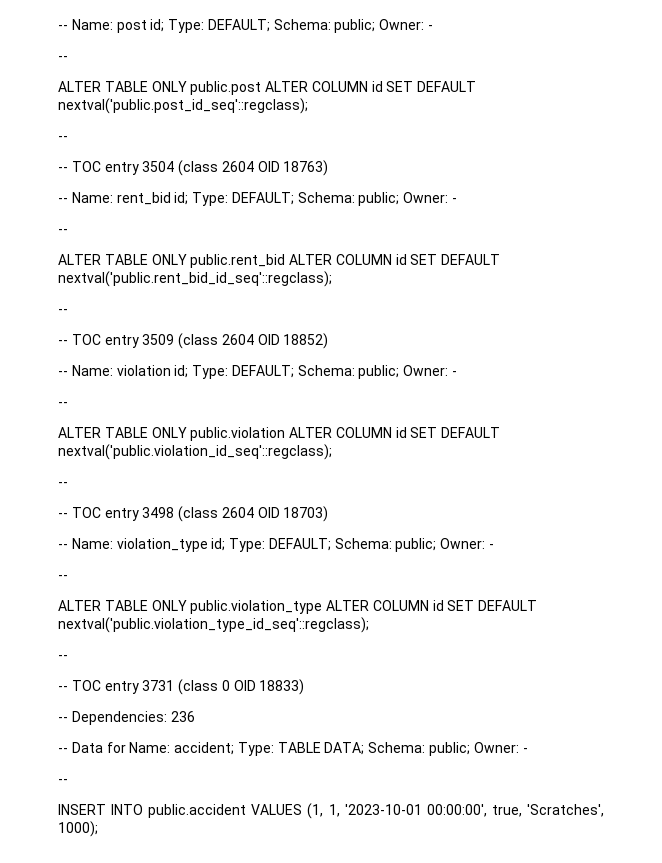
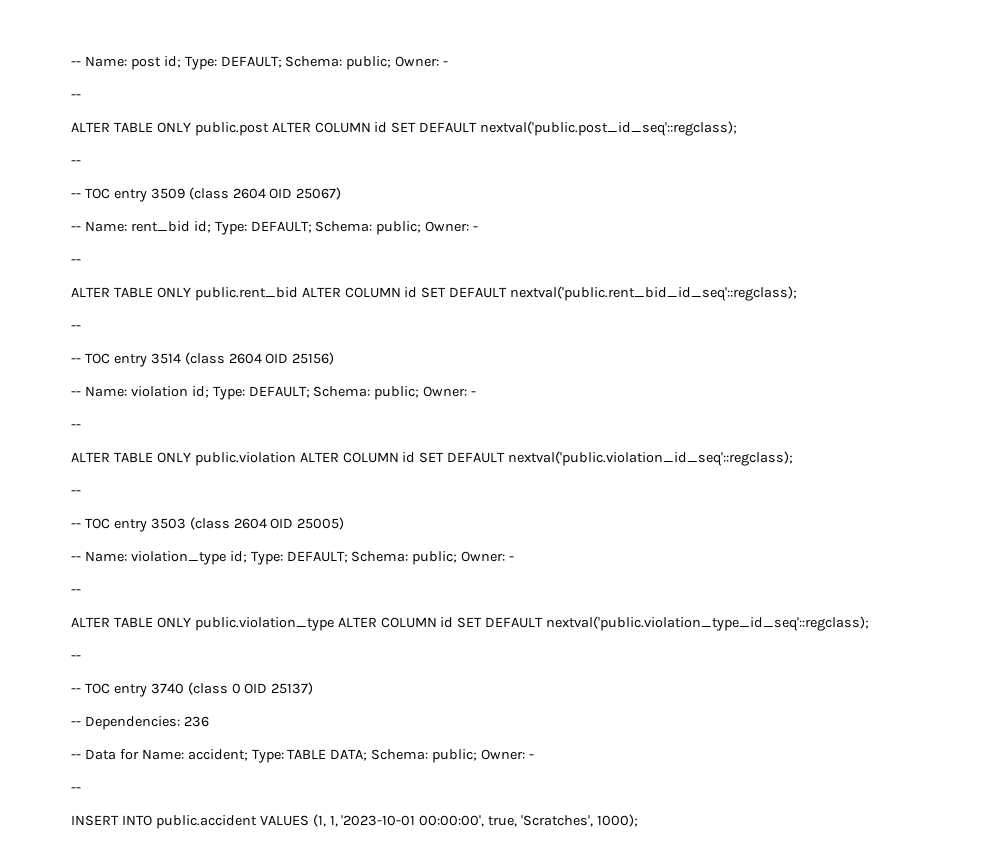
[142,160,329,176] 3504 (class 2604 OID 18763) -> [150,187,342,200] 3509 (class 2604 OID 25067)
[142,333,329,349] 3509 (class 2604 OID 18852) -> [150,352,335,365] 3514 (class 2604 OID 25156)
[142,506,329,522] 3498 (class 2604 OID 18703) -> [150,517,345,530] 3503 (class 2604 OID 25005)
[142,680,175,691] 3731 -> [150,683,184,694] 3740
[259,679,305,695] 18833) -> [271,682,314,695] 25137)

